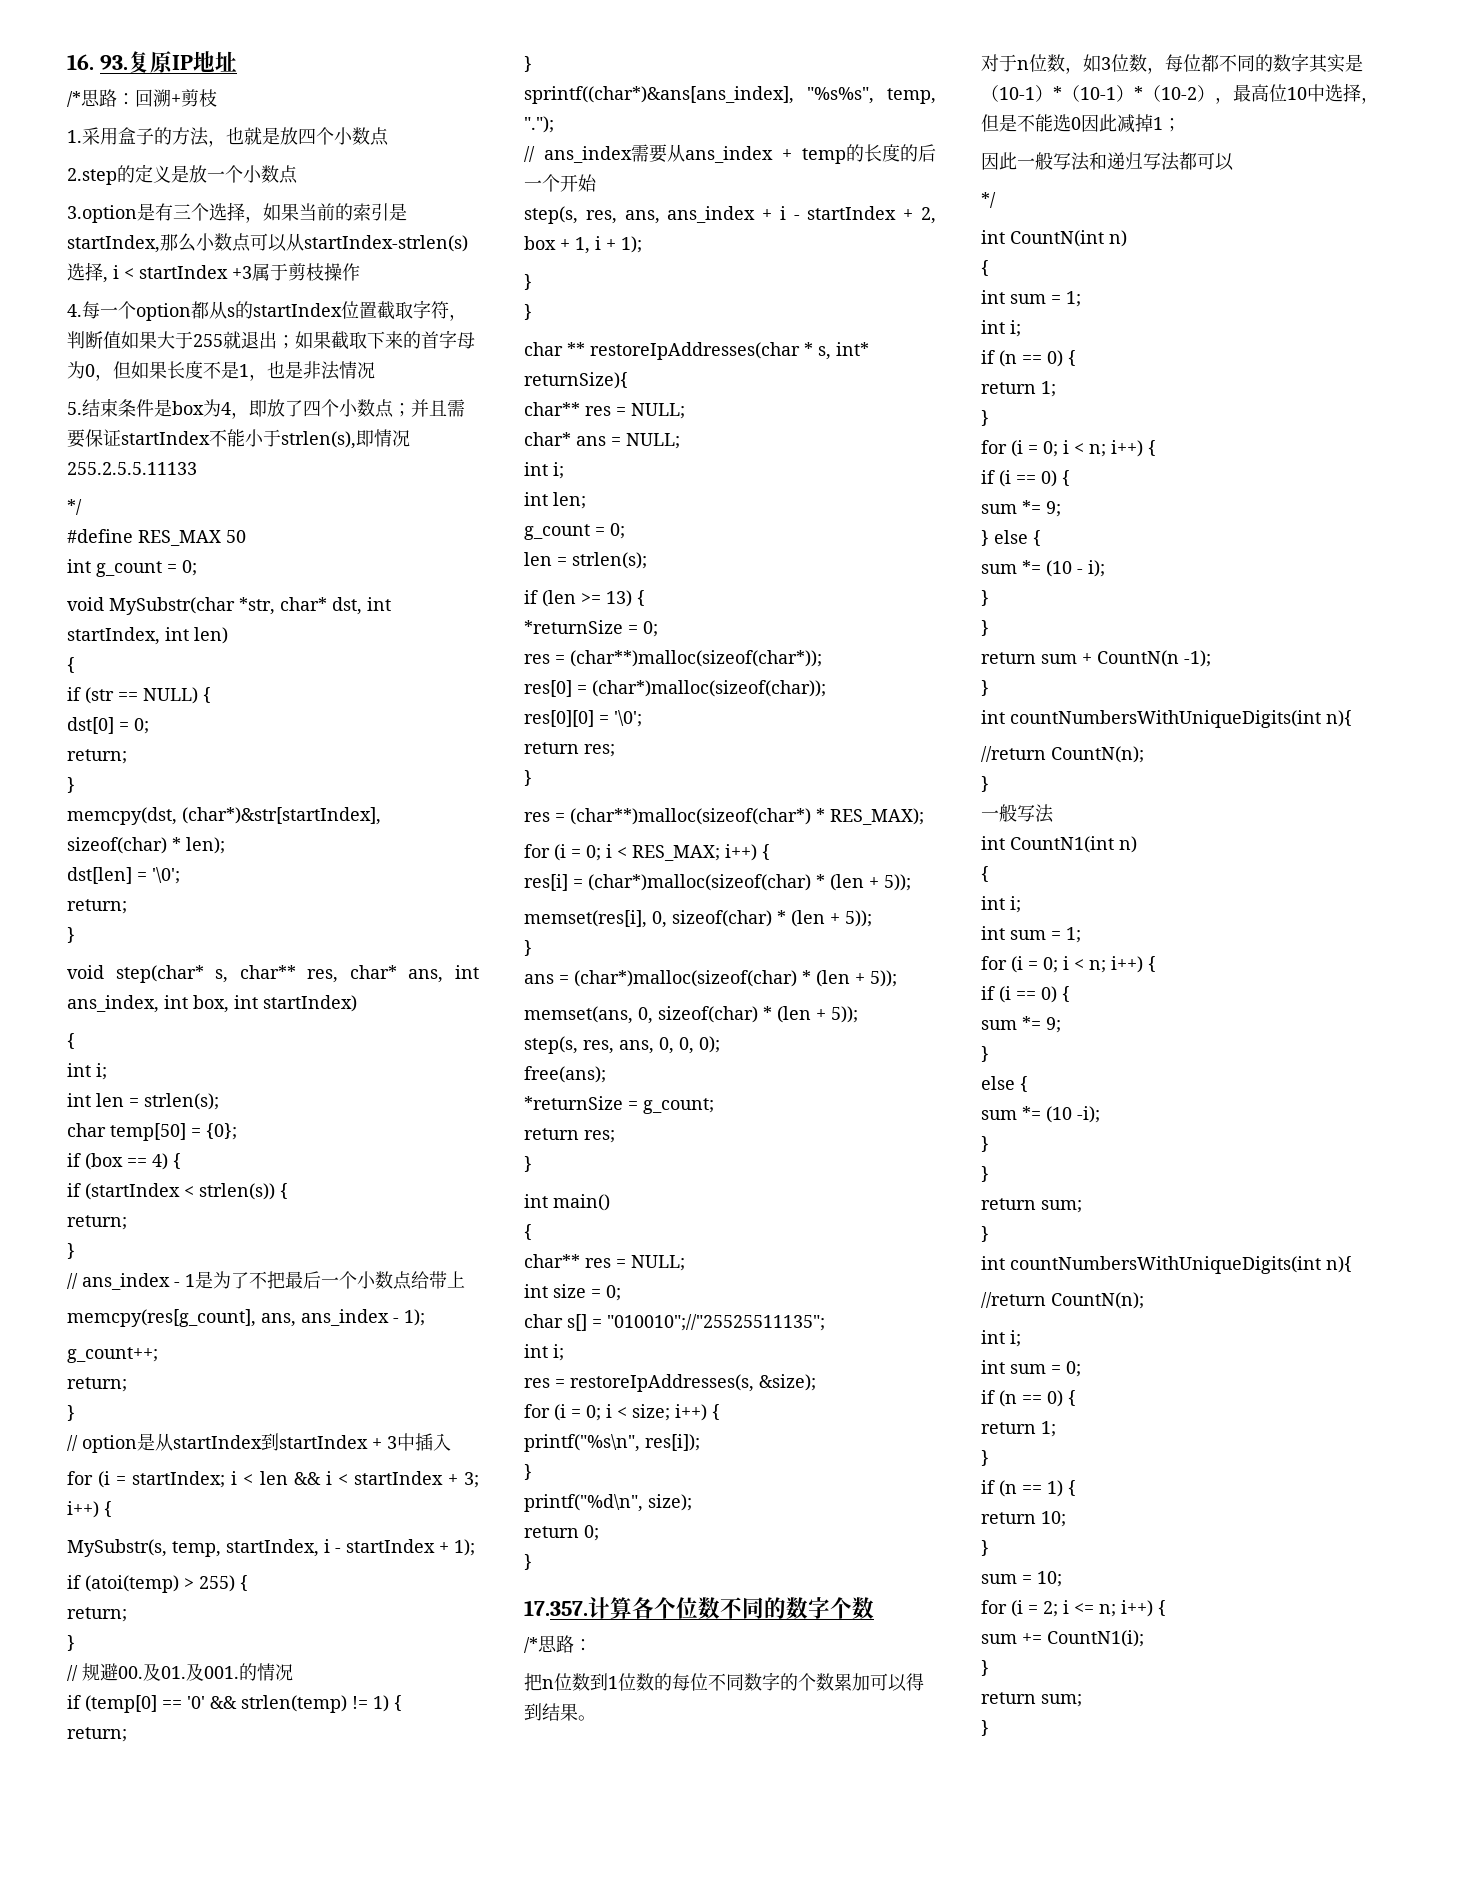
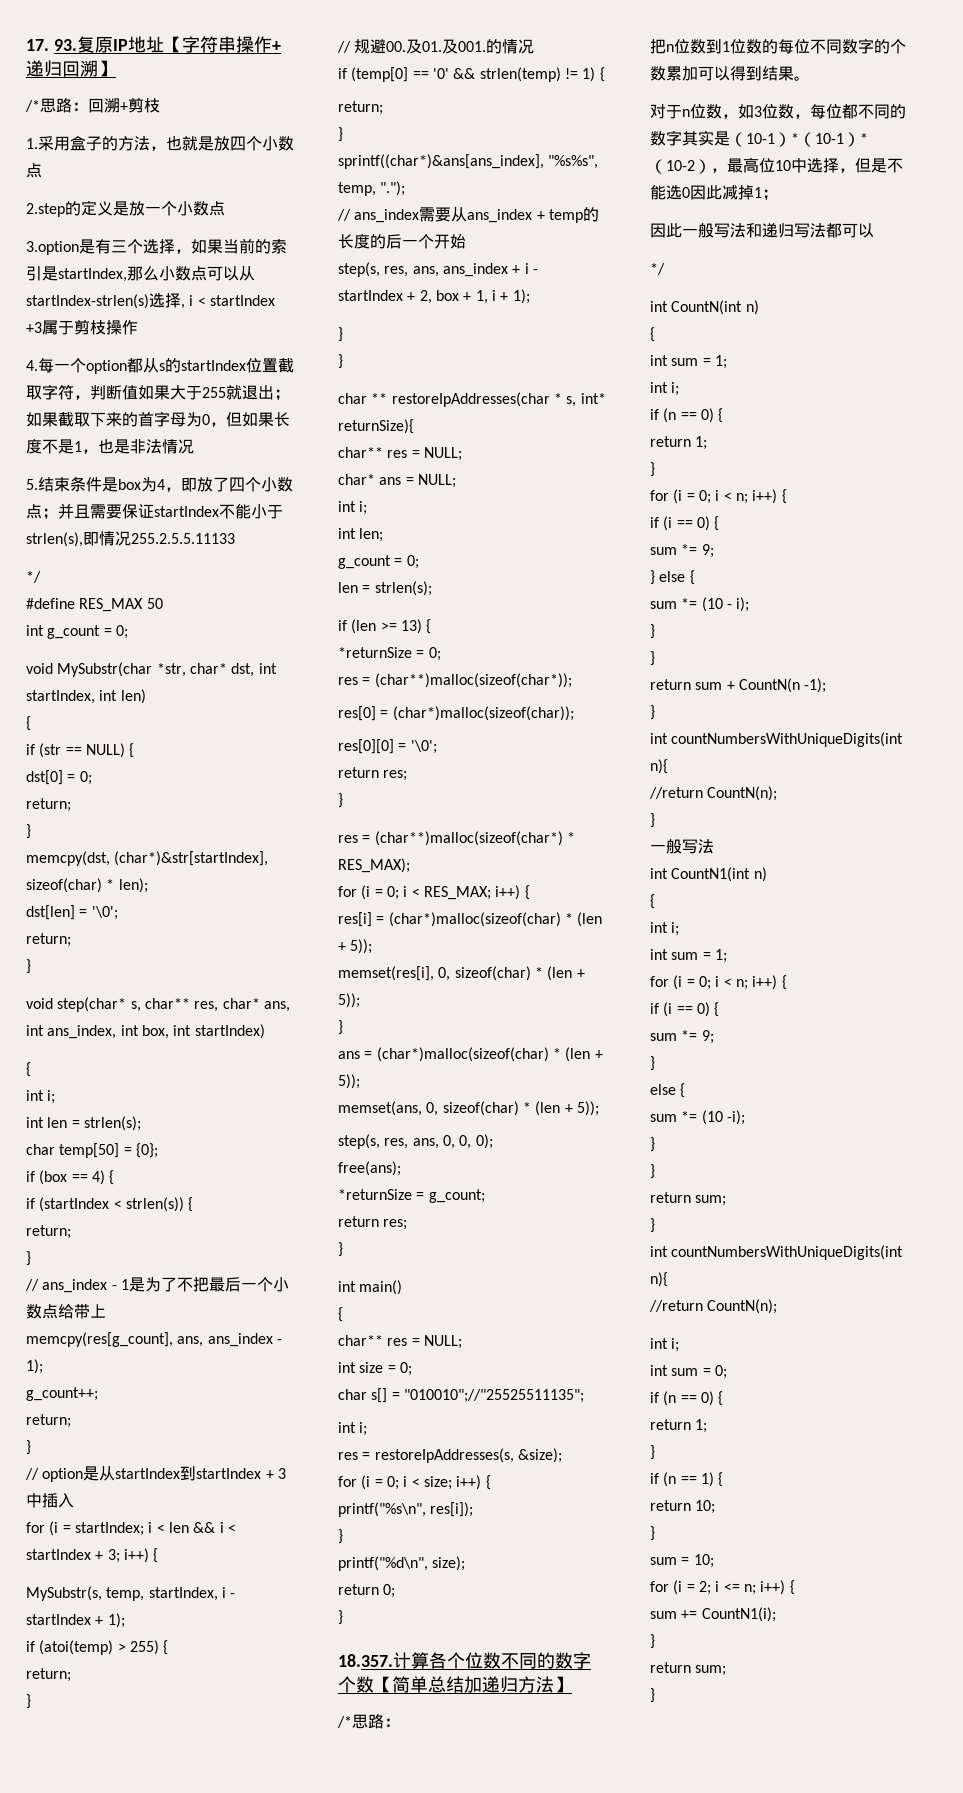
[67,54,94,70] 16. -> [26,39,49,51] 17.
(237, 61) none -> [163,36,281,53] [26,60,116,77] 【字符串操作+递归回溯】
[524,1600,588,1616] 17.357. -> [338,1654,393,1667] 18.357.
(874, 1608) none -> [374,1676,572,1693] 【简单总结加递归方法】

